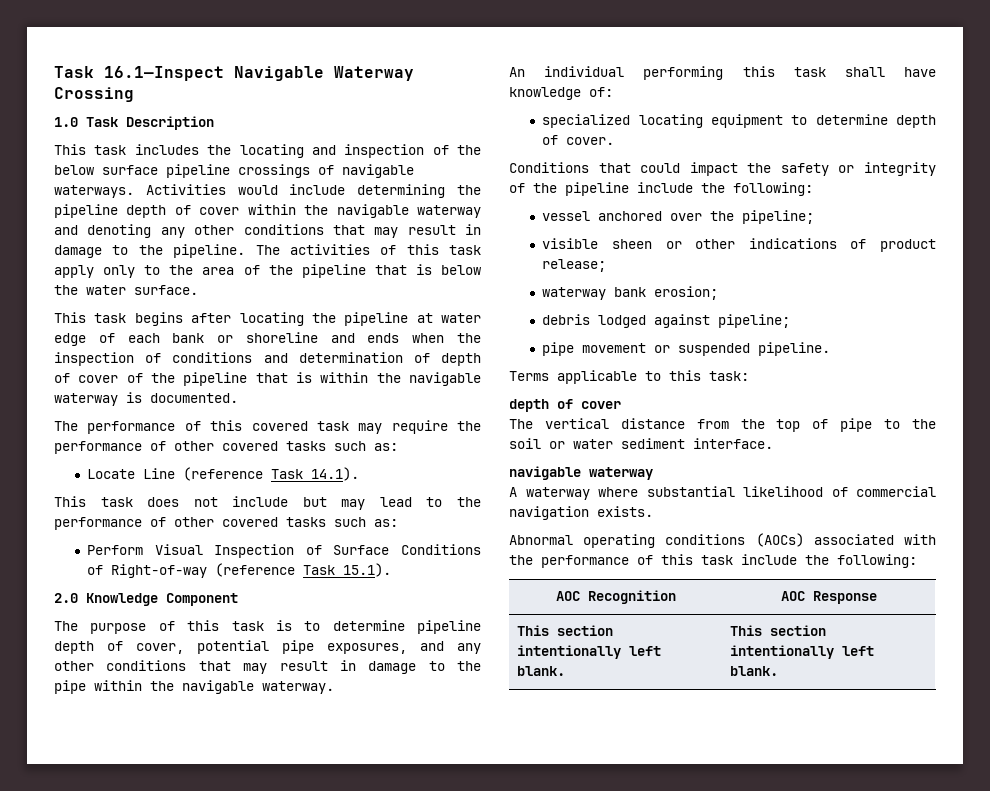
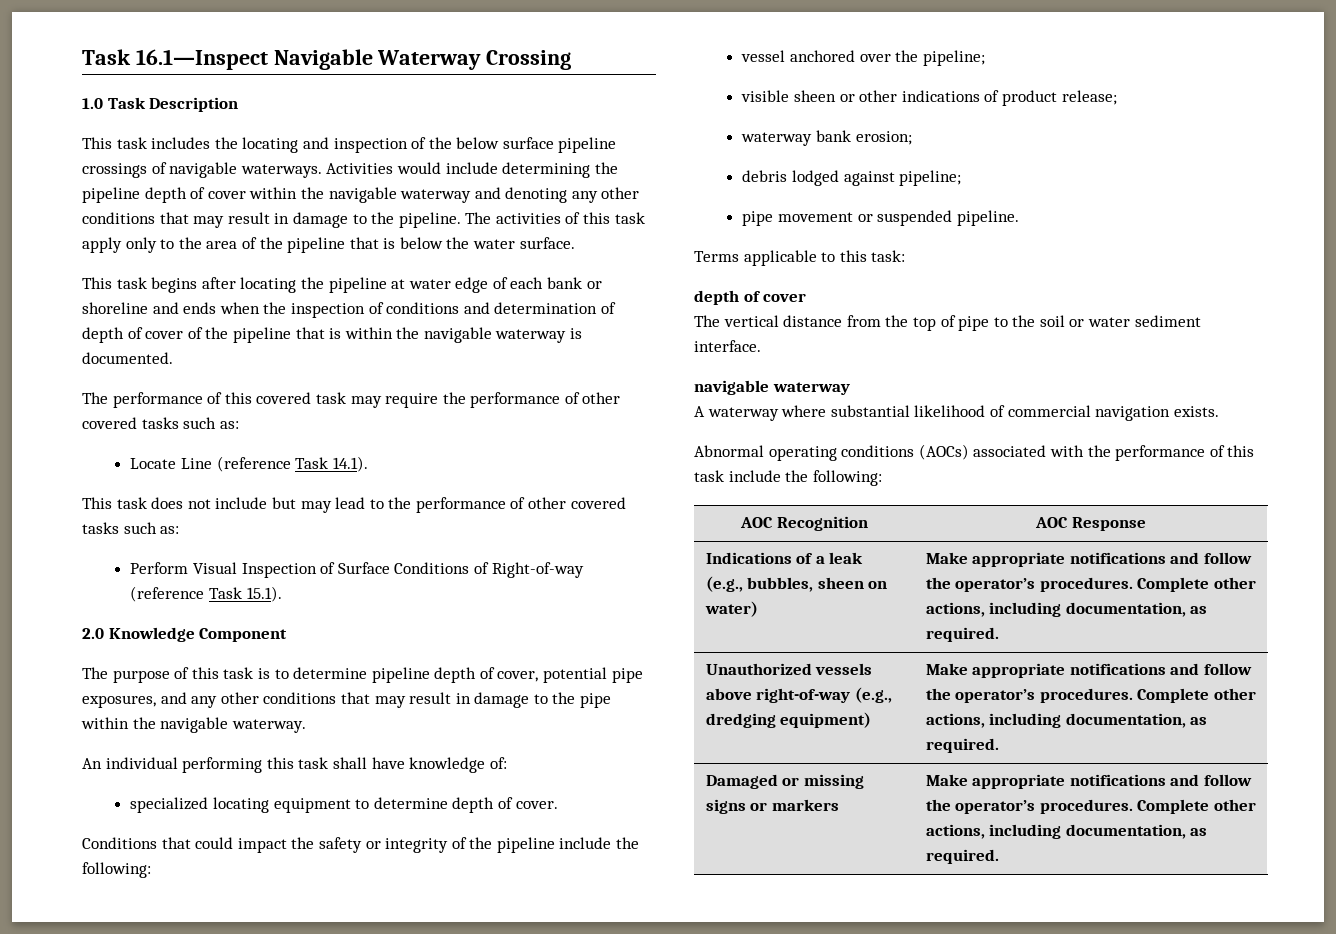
[516,625,613,636] [516,645,661,659] [516,666,565,676] [729,625,826,636] [729,645,874,659] [729,666,778,676] This section intentionally left blank. | This section intentionally left blank. -> [705,552,864,564] [705,576,888,592] [704,601,758,617] [925,552,1253,567] [925,577,1257,592] [925,602,1208,617] [925,627,999,642] [705,663,873,675] [705,687,892,703] [705,712,872,728] [925,663,1253,678] [925,688,1257,703] [925,713,1208,728] [925,738,999,753] [705,774,864,789] [705,799,839,814] [925,774,1253,789] [925,799,1257,814] [925,824,1208,839] [925,849,999,864] Indications of a leak (e.g., bubbles, sheen on water) | Make appropriate notifications and follow the operator’s procedures. Complete other actions, including documentation, as required. // Unauthorized vessels above right-of-way (e.g., dredging equipment) | Make appropriate notifications and follow the operator’s procedures. Complete other actions, including documentation, as required. // Damaged or missing signs or markers | Make appropriate notifications and follow the operator’s procedures. Complete other actions, including documentation, as required.

